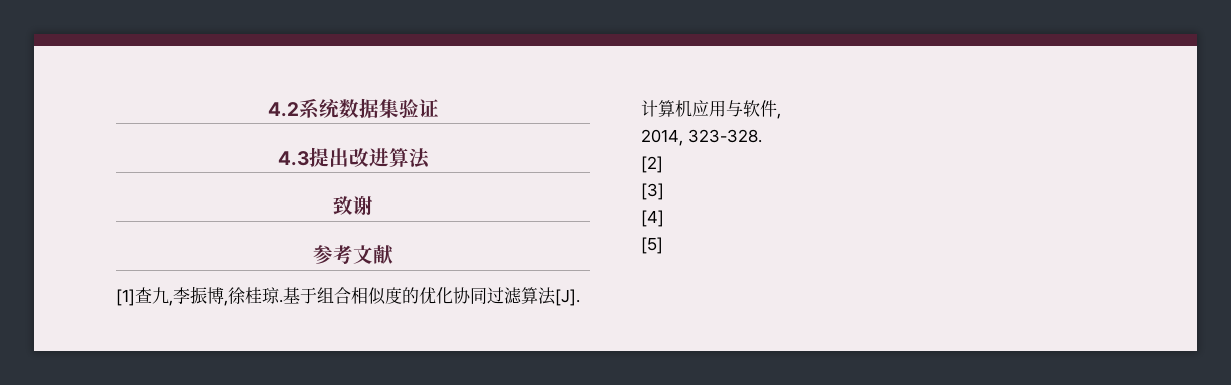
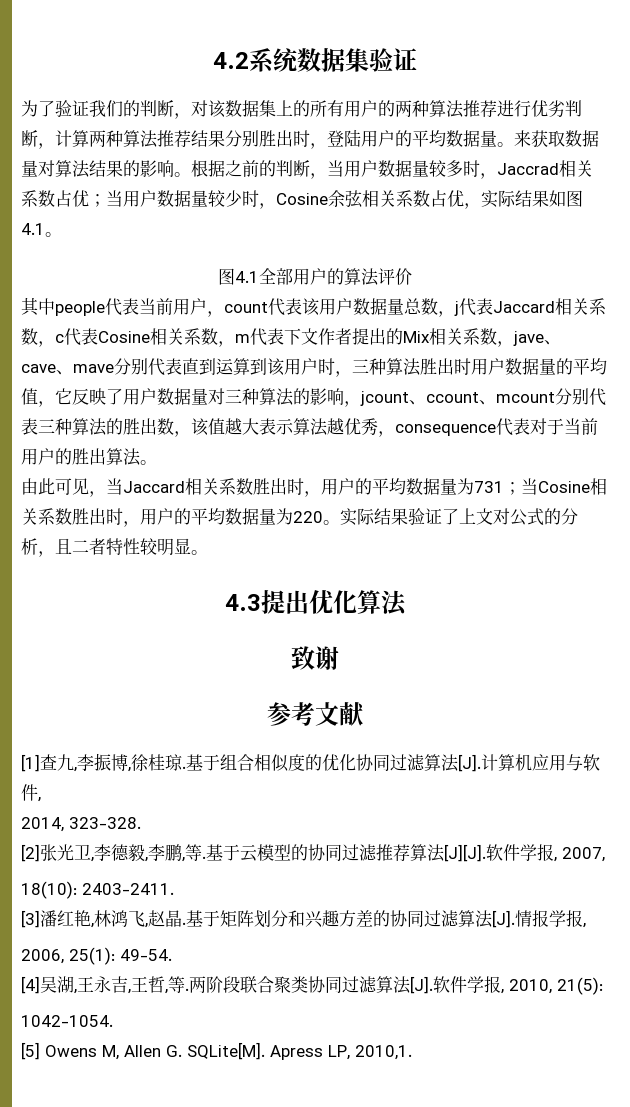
(439, 108) none -> [21,100,582,119] [21,129,599,149] [21,160,593,179] [21,190,583,209] [21,223,62,237] [218,268,412,286] [21,297,606,317] [21,328,561,347] [21,358,607,377] [21,388,606,407] [21,418,598,437] [21,448,157,466] [21,478,607,497] [21,508,578,527] [21,538,208,557] // 为了验证我们的判断，对该数据集上的所有用户的两种算法推荐进行优劣判断，计算两种算法推荐结果分别胜出时，登陆用户的平均数据量。来获取数据量对算法结果的影响。根据之前的判断，当用户数据量较多时，Jaccrad相关系数占优；当用户数据量较少时，Cosine余弦相关系数占优，实际结果如图4.1。 // 图4.1全部用户的算法评价 // 其中people代表当前用户，count代表该用户数据量总数，j代表Jaccard相关系数，c代表Cosine相关系数，m代表下文作者提出的Mix相关系数，jave、cave、mave分别代表直到运算到该用户时，三种算法胜出时用户数据量的平均值，它反映了用户数据量对三种算法的影响，jcount、ccount、mcount分别代表三种算法的胜出数，该值越大表示算法越优秀，consequence代表对于当前用户的胜出算法。 // 由此可见，当Jaccard相关系数胜出时，用户的平均数据量为731；当Cosine相关系数胜出时，用户的平均数据量为220。实际结果验证了上文对公式的分析，且二者特性较明显。
[348,148,389,167] 改进 -> [309,590,357,614] 优化
[641,183,664,200] [641,210,664,227] [641,237,663,254] // [3] // [4] // [5] -> [40,844,605,862] [21,881,174,899] [21,910,586,928] [21,947,172,965] [21,976,603,995] [21,1015,113,1027] [21,1042,412,1060] 张光卫,李德毅,李鹏,等.基于云模型的协同过滤推荐算法[J][J].软件学报, 2007, // 18(10): 2403-2411. // [3]潘红艳,林鸿飞,赵晶.基于矩阵划分和兴趣方差的协同过滤算法[J].情报学报, // 2006, 25(1): 49-54. // [4]吴湖,王永吉,王哲,等.两阶段联合聚类协同过滤算法[J].软件学报, 2010, 21(5): // 1042-1054. // [5] Owens M, Allen G. SQLite[M]. Apress LP, 2010,1.

